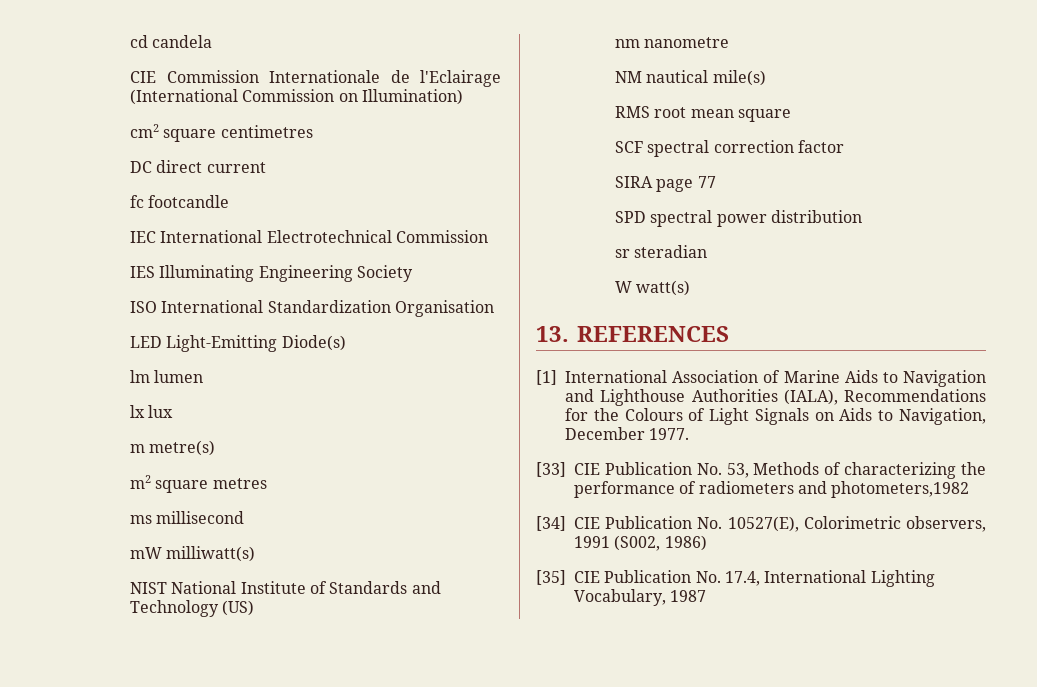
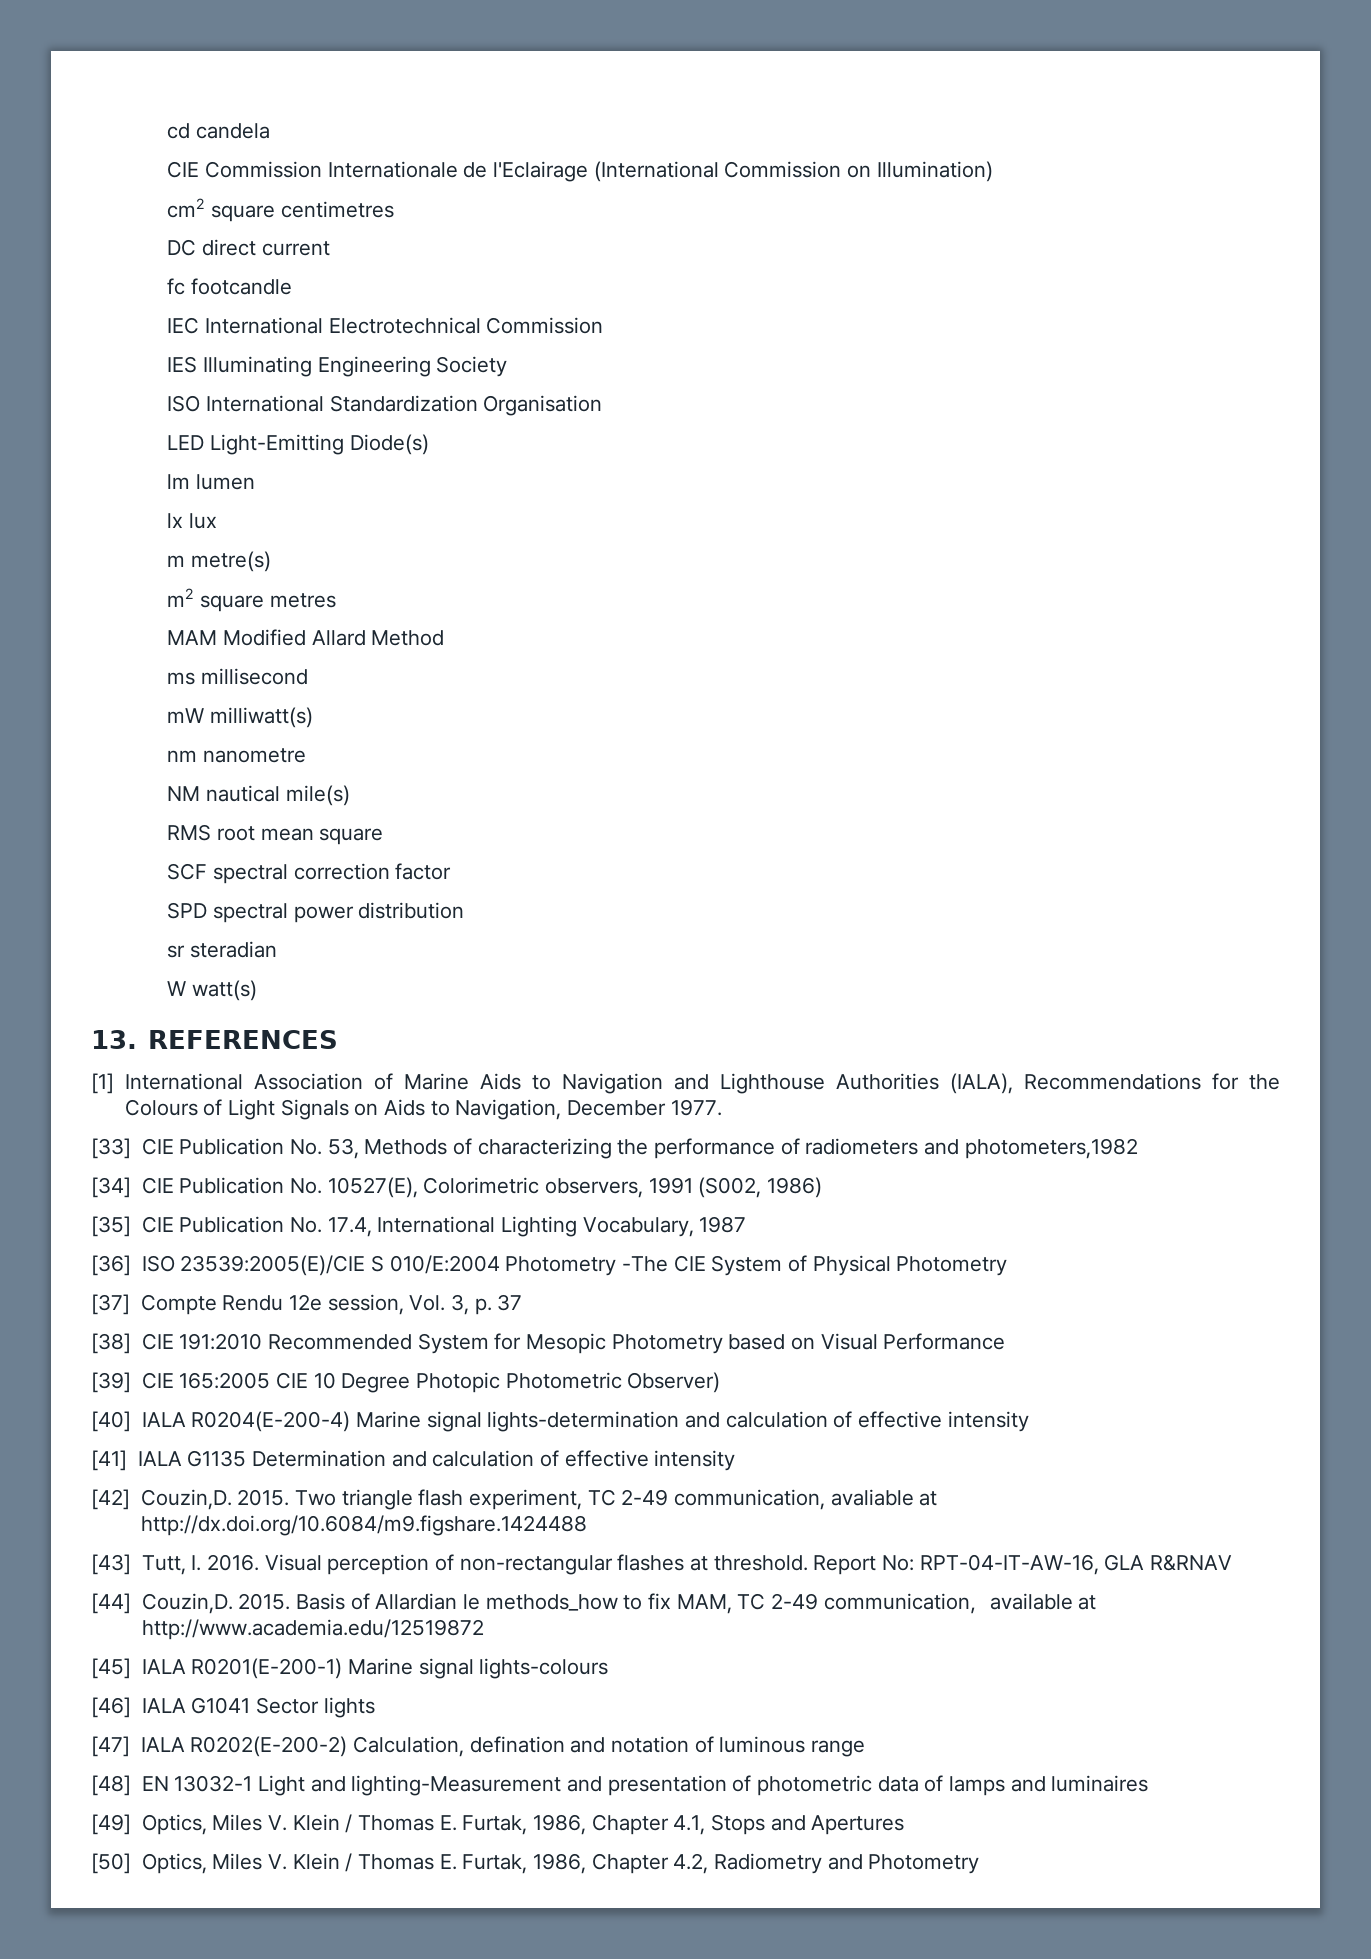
(267, 483) none -> [167,629,445,646] // MAM Modified Allard Method
[130,581,441,594] [130,600,255,617] // NIST National Institute of Standards and Technology (US) -> (313, 717) none
[615,176,716,192] // SIRA page 77 -> (452, 871) none
(707, 596) none -> [91,1255,1008,1276] [91,1294,523,1315] [91,1333,1006,1354] [91,1372,721,1393] [91,1411,1029,1432] [91,1450,736,1471] [91,1489,938,1510] [140,1515,587,1536] [91,1554,1232,1575] [91,1593,1097,1614] [141,1619,484,1640] [91,1658,609,1679] [91,1697,375,1718] [91,1736,865,1757] [91,1775,1149,1796] [91,1814,905,1835] [91,1853,980,1874] // [36] ISO 23539:2005(E)/CIE S 010/E:2004 Photometry -The CIE System of Physical Photometry // [37] Compte Rendu 12e session, Vol. 3, p. 37 // [38] CIE 191:2010 Recommended System for Mesopic Photometry based on Visual Performance // [39] CIE 165:2005 CIE 10 Degree Photopic Photometric Observer) // [40] IALA R0204(E-200-4) Marine signal lights-determination and calculation of effective intensity // [41] IALA G1135 Determination and calculation of effective intensity // [42] Couzin,D. 2015. Two triangle flash experiment, TC 2-49 communication, avaliable at http://dx.doi.org/10.6084/m9.figshare.1424488 // [43] Tutt, I. 2016. Visual perception of non-rectangular flashes at threshold. Report No: RPT-04-IT-AW-16, GLA R&RNAV // [44] Couzin,D. 2015. Basis of Allardian le methods_how to fix MAM, TC 2-49 communication，available at http://www.academia.edu/12519872 // [45] IALA R0201(E-200-1) Marine signal lights-colours // [46] IALA G1041 Sector lights // [47] IALA R0202(E-200-2) Calculation, defination and notation of luminous range // [48] EN 13032-1 Light and lighting-Measurement and presentation of photometric data of lamps and luminaires // [49] Optics, Miles V. Klein / Thomas E. Furtak, 1986, Chapter 4.1, Stops and Apertures // [50] Optics, Miles V. Klein / Thomas E. Furtak, 1986, Chapter 4.2, Radiometry and Photometry

